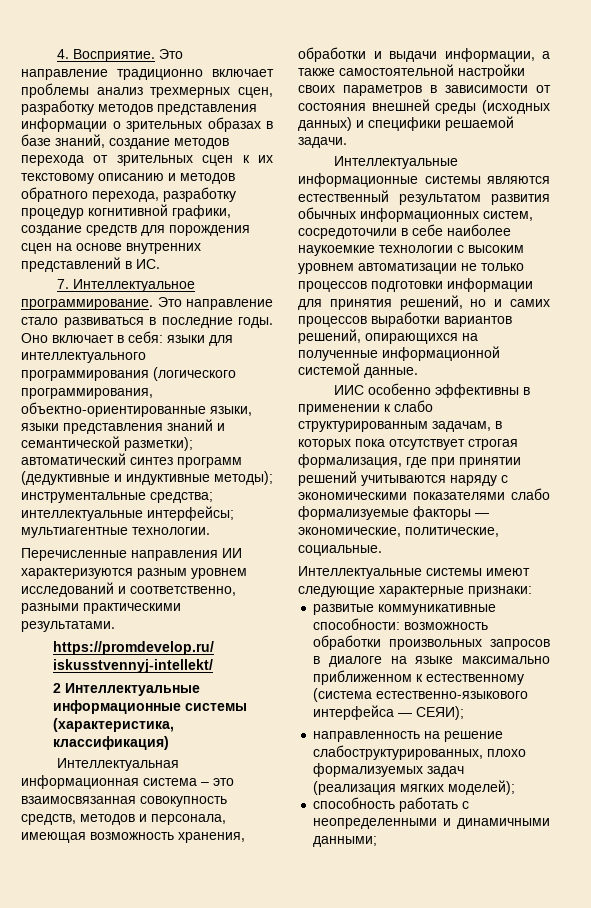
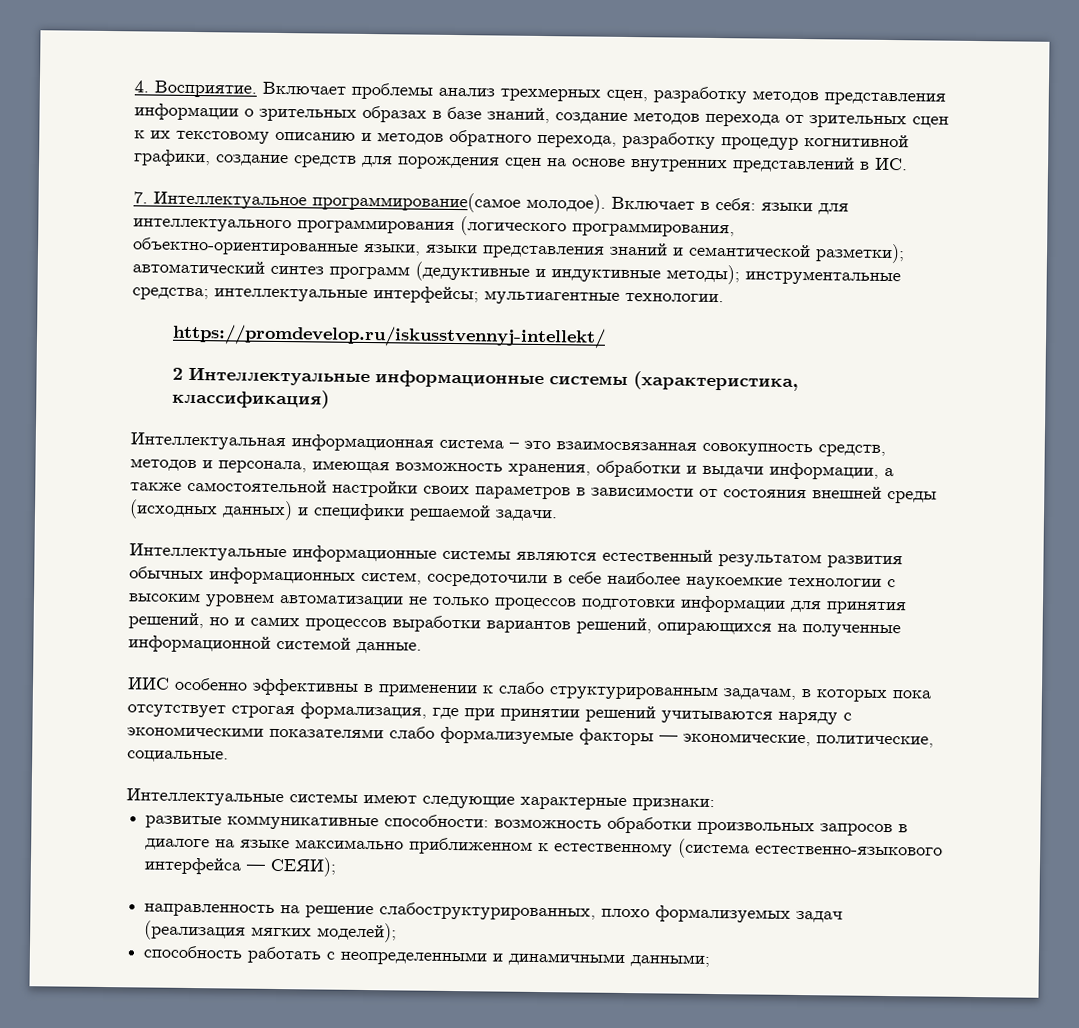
[158,49,183,59] [21,69,274,80] Это направление традиционно включает -> [262,81,346,95] Включает
[21,297,273,310] [21,317,273,328] [21,333,114,343] программирование. Это направление стало развиваться в последние годы. Оно включает -> [312,191,695,214] программирование(самое молодое). Включает
[21,548,242,561] [21,568,247,579] [21,582,236,597] [21,603,181,614] [21,621,115,632] // Перечисленные направления ИИ характеризуются разным уровнем исследований и соответственно, разными практическими результатами. -> (724, 297) none

